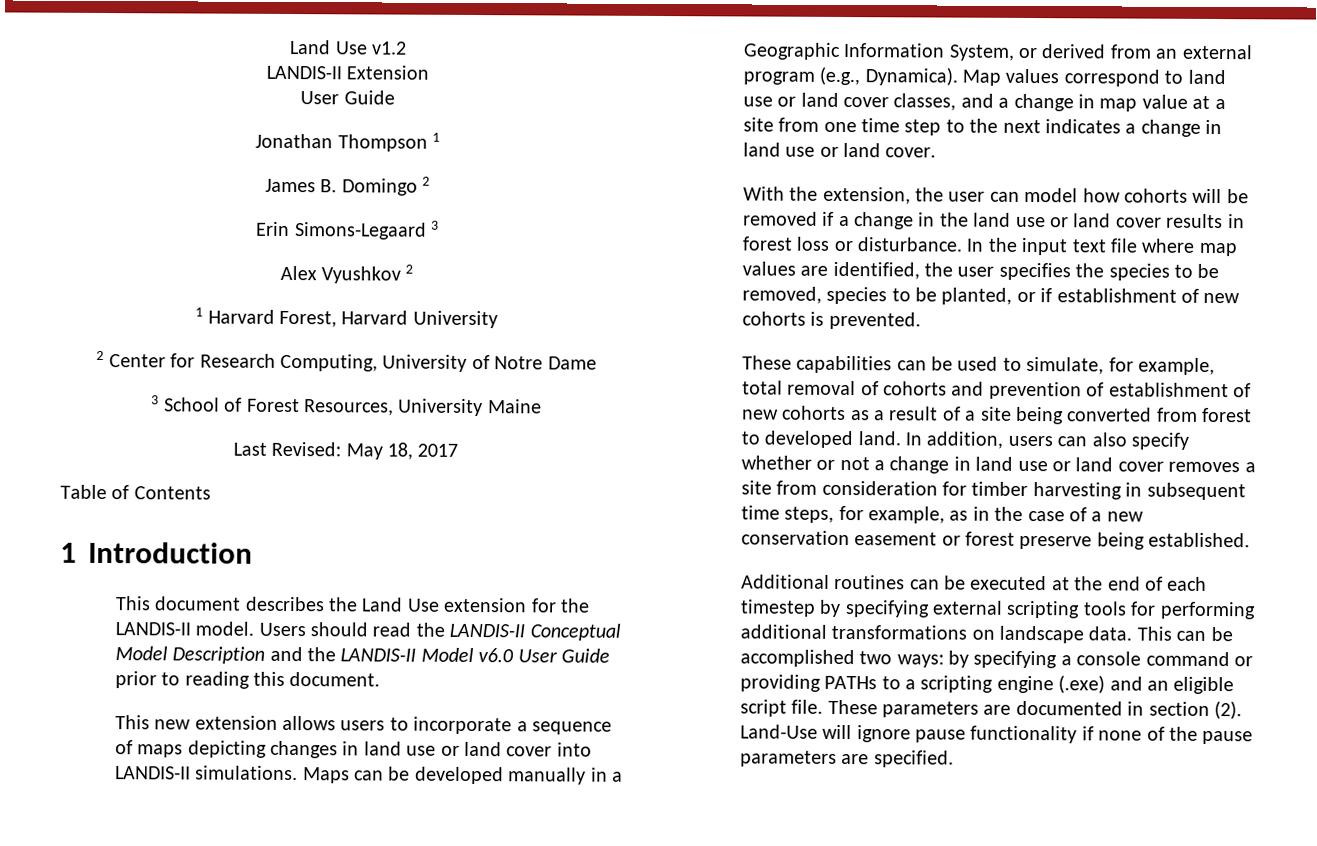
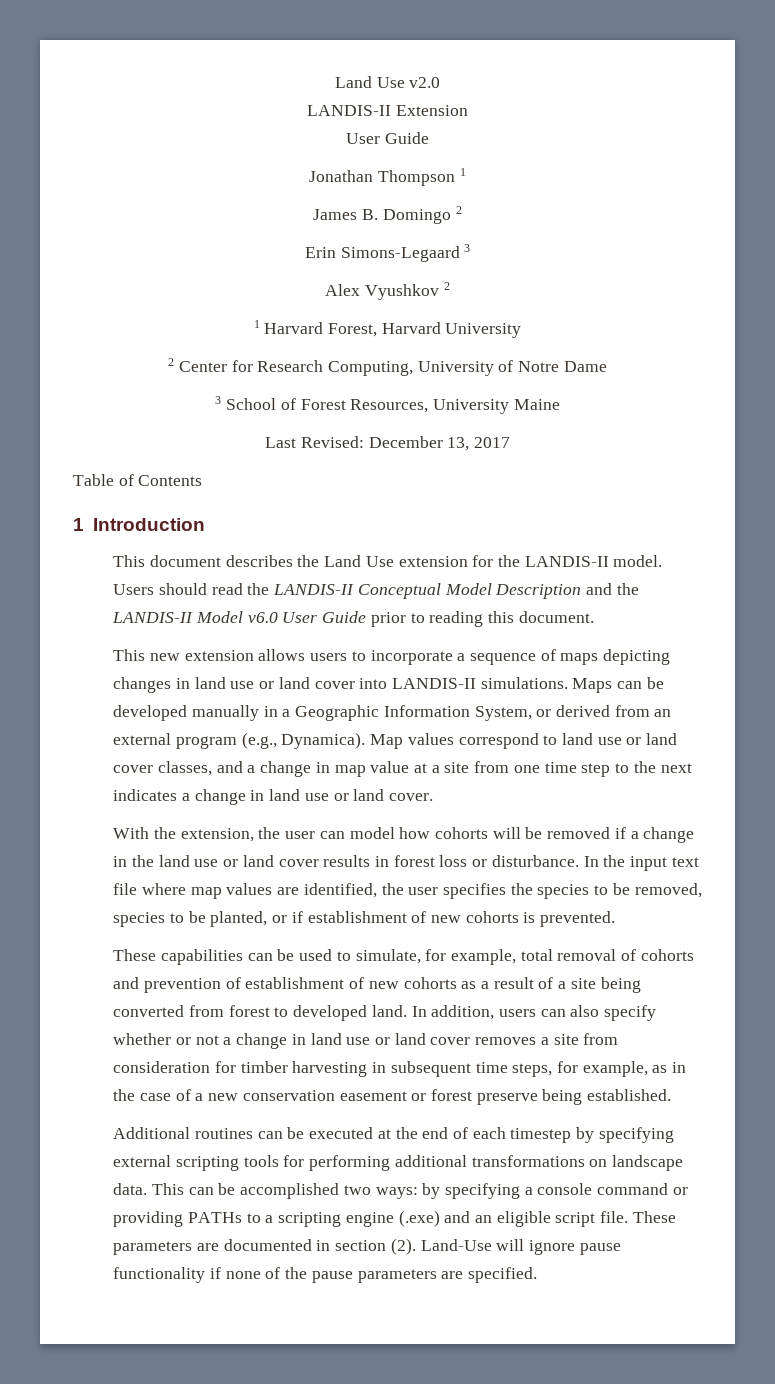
[289,40,407,55] Land Use v1.2 -> [334,76,441,88] Land Use v2.0
[345,442,413,460] May 18, -> [368,436,470,451] December 13,

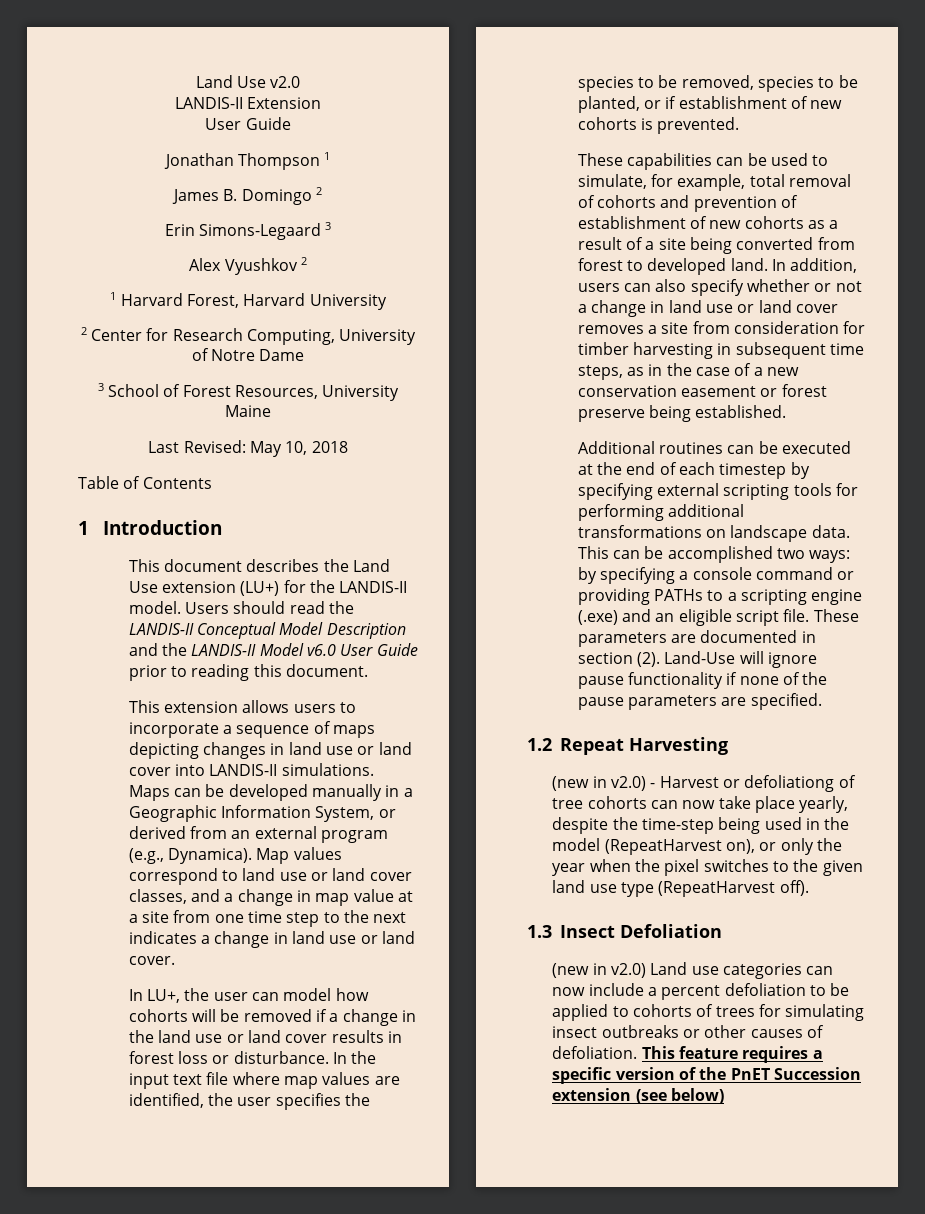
[368,436,510,451] December 13, 2017 -> [250,441,348,457] May 10, 2018
(468, 561) none -> [240,581,280,596] (LU+)
[149,653,180,661] new -> (160, 706) none
[113,827,254,842] With the extension, -> [128,989,181,1003] In LU+,
[557,1061,648,1077] for example, -> (623, 372) none
(538, 1275) none -> [527,737,728,755] [552,775,856,792] [552,796,849,813] [552,817,850,834] [552,838,842,855] [552,859,863,876] [552,880,809,897] [527,924,722,938] [552,962,834,979] [552,983,850,1000] [552,1004,865,1021] [552,1025,824,1038] [552,1046,823,1063] [552,1067,861,1084] [552,1088,725,1104] // 1.2 Repeat Harvesting // (new in v2.0) - Harvest or defoliationg of tree cohorts can now take place yearly, despite the time-step being used in the model (RepeatHarvest on), or only the year when the pixel switches to the given land use type (RepeatHarvest off). // 1.3 Insect Defoliation // (new in v2.0) Land use categories can now include a percent defoliation to be applied to cohorts of trees for simulating insect outbreaks or other causes of defoliation. This feature requires a specific version of the PnET Succession extension (see below)

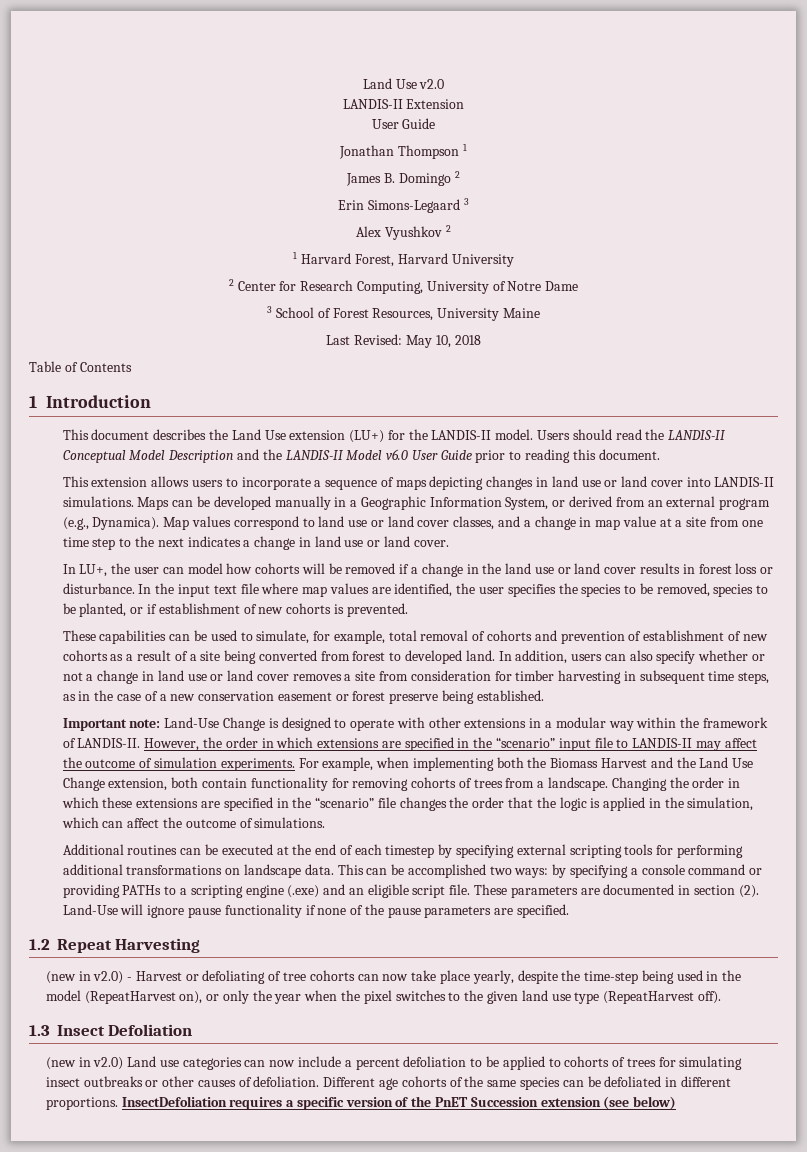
(787, 411) none -> [62,717,768,731] [62,737,757,751] [62,757,754,771] [62,777,741,791] [61,797,754,811] [61,817,326,828] // Important note: Land-Use Change is designed to operate with other extensions in a modular way within the framework of LANDIS-II. However, the order in which extensions are specified in the “scenario” input file to LANDIS-II may affect the outcome of simulation experiments. For example, when implementing both the Biomass Harvest and the Land Use Change extension, both contain functionality for removing cohorts of trees from a landscape. Changing the order in which these extensions are specified in the “scenario” file changes the order that the logic is applied in the simulation, which can affect the outcome of simulations.
[744,775,835,792] defoliationg -> [202,970,266,984] defoliating
[641,1046,739,1059] This feature -> [323,1076,731,1090] [45,1096,227,1110] Different age cohorts of the same species can be defoliated in different proportions. InsectDefoliation

